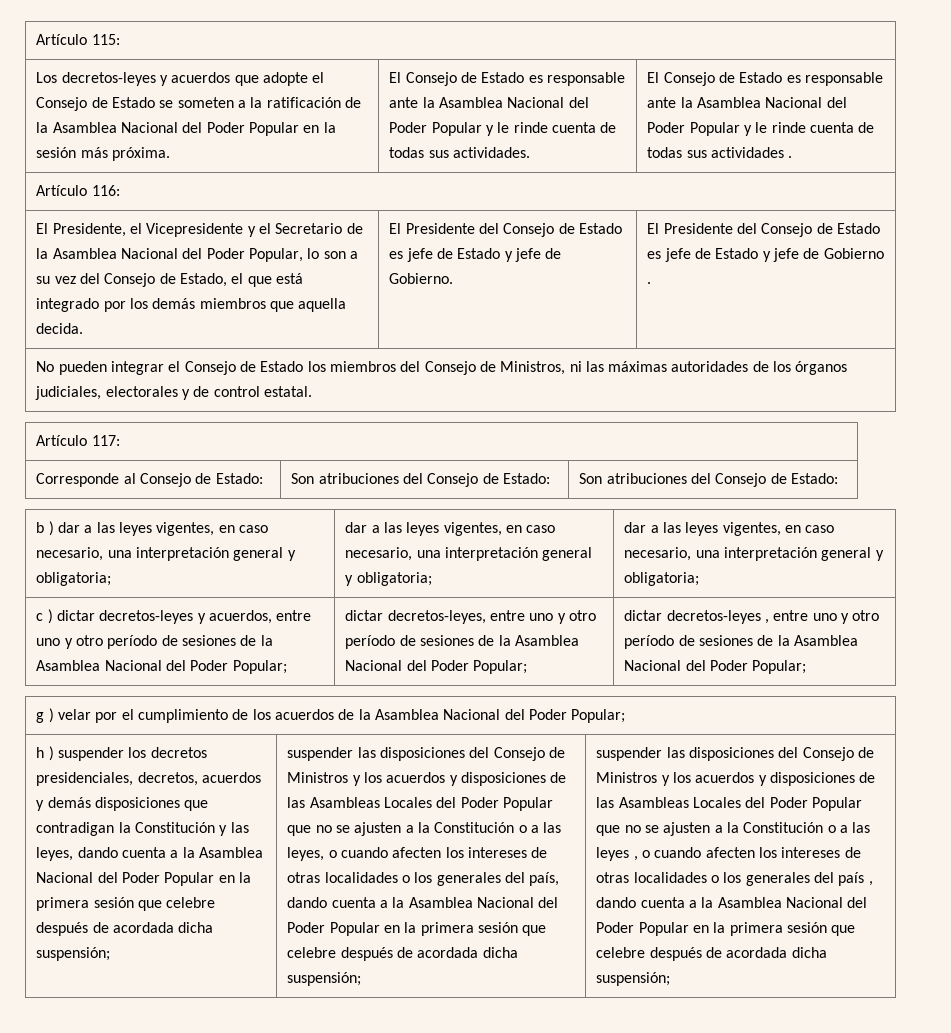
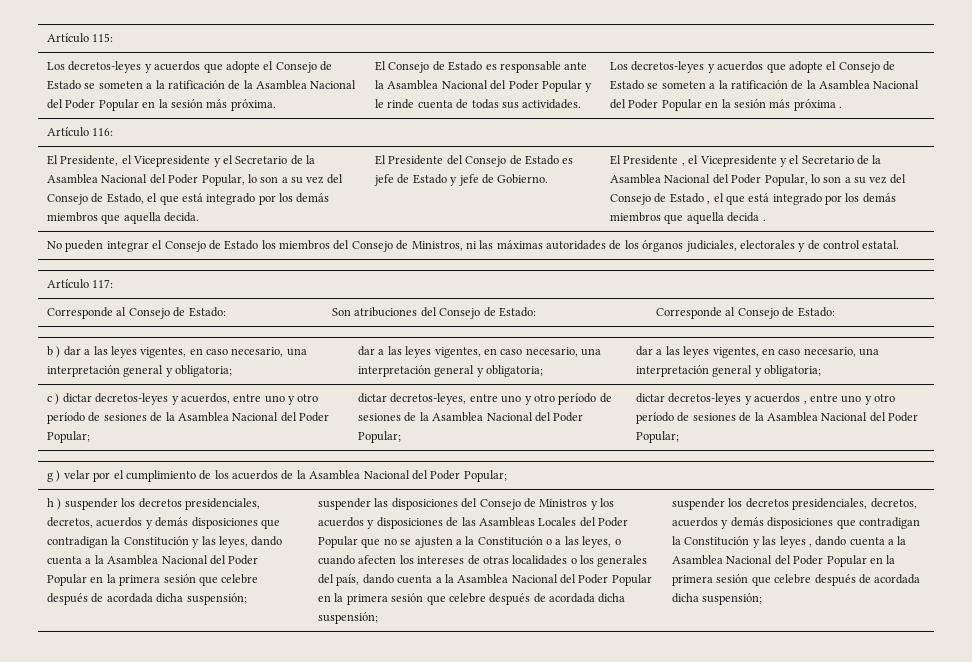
[647,72,883,86] [647,97,847,108] [647,122,875,136] [647,147,784,158] El Consejo de Estado es responsable ante la Asamblea Nacional del Poder Popular y le rinde cuenta de todas sus actividades -> [610,61,896,73] [610,80,920,90] [610,99,836,111] Los decretos-leyes y acuerdos que adopte el Consejo de Estado se someten a la ratificación de la Asamblea Nacional del Poder Popular en la sesión más próxima
[736,223,880,237] [647,248,884,262] del Consejo de Estado es jefe de Estado y jefe de Gobierno -> [681,155,882,167] [610,174,906,186] [610,193,896,205] [610,212,760,224] , el Vicepresidente y el Secretario de la Asamblea Nacional del Poder Popular, lo son a su vez del Consejo de Estado , el que está integrado por los demás miembros que aquella decida
[579,473,711,484] Son atribuciones del -> [656,307,736,319] Corresponde al
(761, 617) none -> [744,393,801,405] y acuerdos
[666,747,874,761] [596,772,876,786] [596,797,862,811] [596,822,871,836] [596,847,861,861] [596,872,865,886] las disposiciones del Consejo de Ministros y los acuerdos y disposiciones de las Asambleas Locales del Poder Popular que no se ajusten a la Constitución o a las leyes , o cuando afecten los intereses de otras localidades o los generales del país -> [728,498,917,510] [672,517,920,529] [672,536,806,548] los decretos presidenciales, decretos, acuerdos y demás disposiciones que contradigan la Constitución y las leyes

